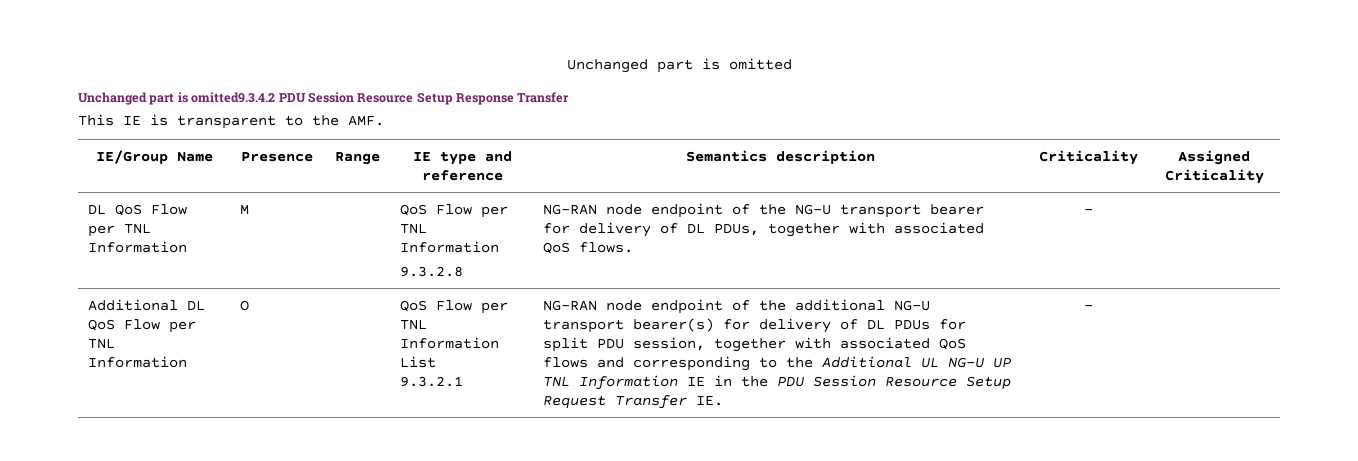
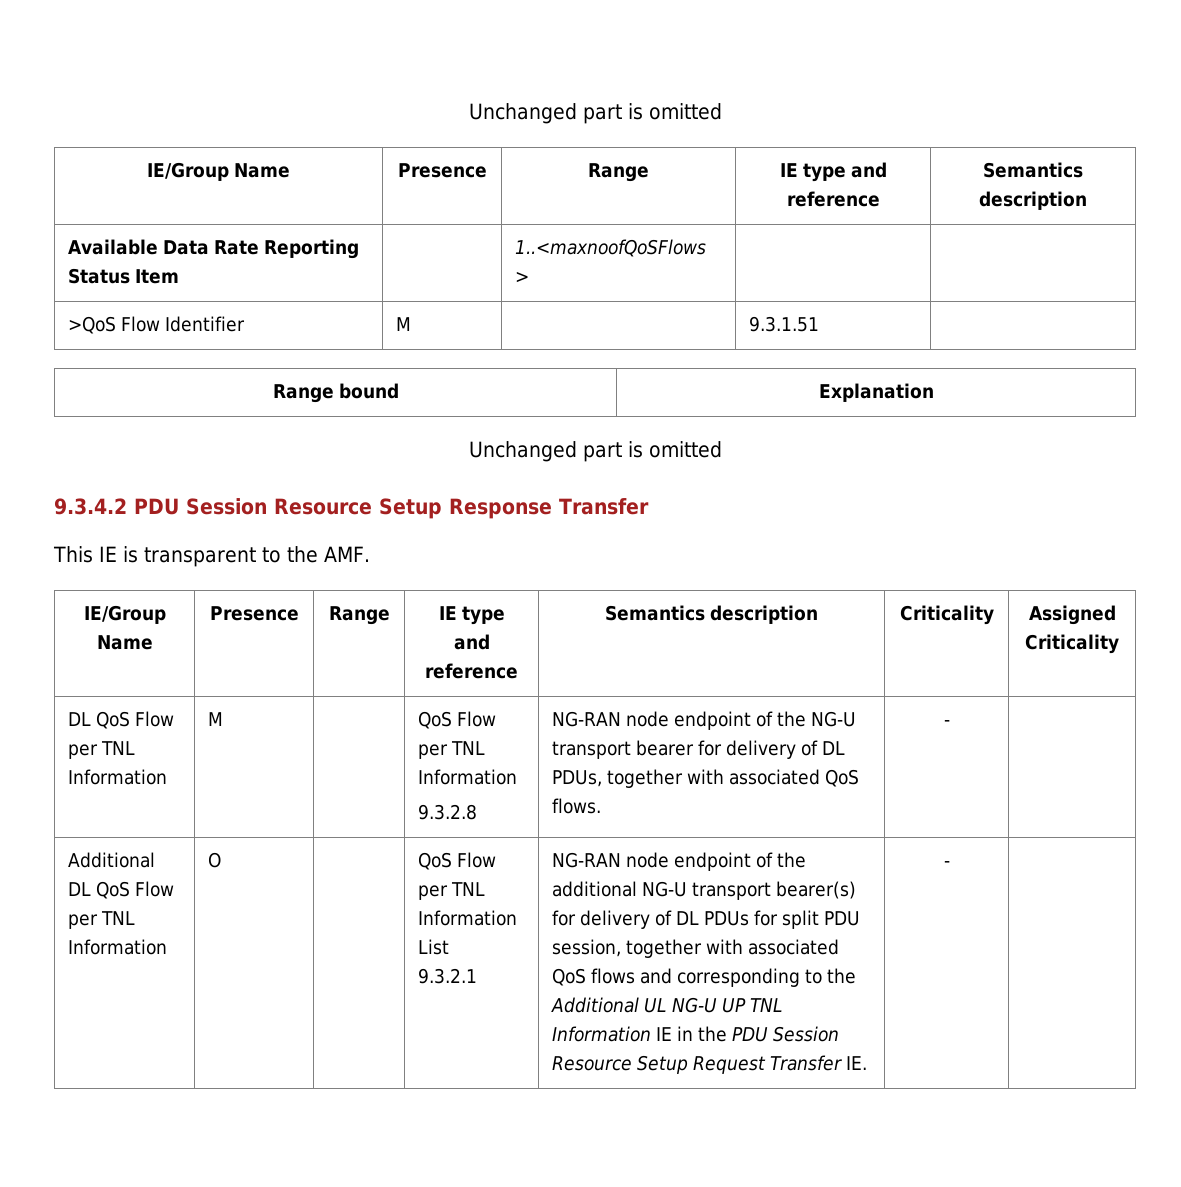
[566,58,792,73] [78,92,276,105] Unchanged part is omitted // Unchanged part is omitted9.3.4.2 -> [468,103,722,124] [147,162,290,181] [397,163,487,178] [588,163,649,182] [779,162,887,182] [786,191,880,207] [983,162,1083,178] [979,191,1087,210] [68,239,360,259] [68,268,180,284] [515,239,707,257] [515,271,530,283] [68,316,246,334] [396,317,412,331] [749,316,820,332] [272,383,399,403] [818,383,934,402] [468,441,722,462] [54,498,127,515] Unchanged part is omitted // IE/Group Name | Presence | Range | IE type and reference | Semantics description // Available Data Rate Reporting Status Item | | 1..<maxnoofQoSFlows > | | // >QoS Flow Identifier | M | | 9.3.1.51 | // Range bound | Explanation // Unchanged part is omitted // 9.3.4.2

